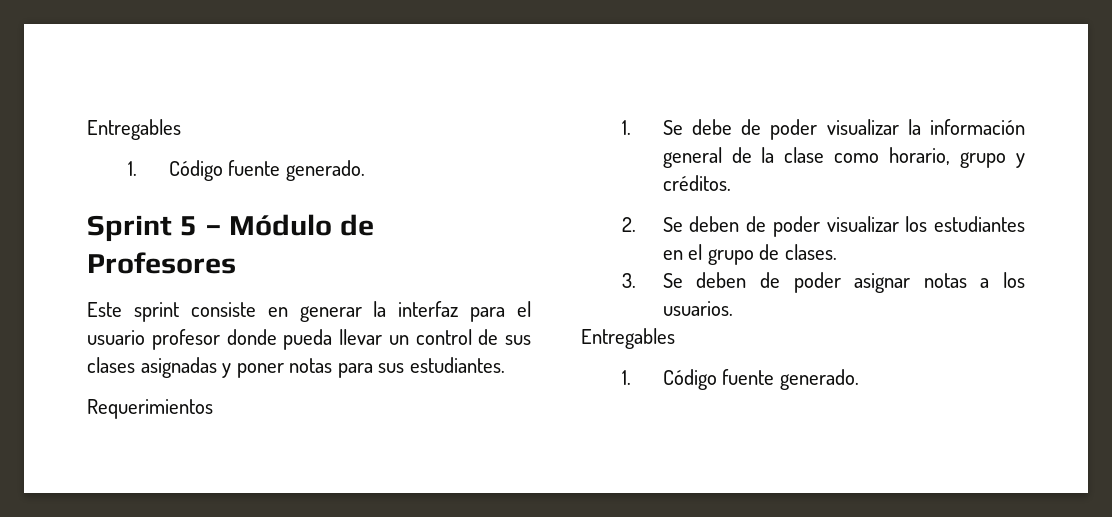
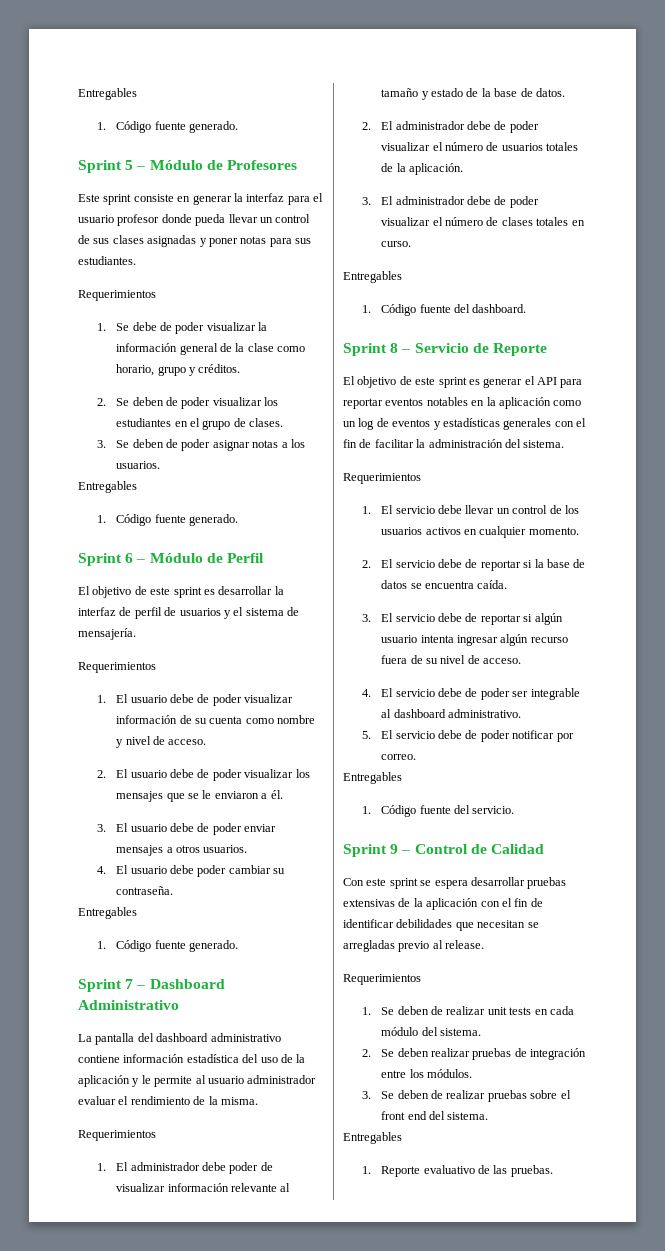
(859, 379) none -> [78,553,264,566] [78,586,284,598] [78,607,299,619] [78,628,136,640] [78,662,156,673] [97,694,294,706] [116,715,316,724] [116,736,207,748] [97,769,310,781] [116,790,283,802] [97,823,277,835] [116,845,248,856] [97,865,286,877] [116,886,174,895] [78,907,137,919] [97,940,239,952] [78,979,225,992] [78,1000,179,1010] [78,1033,281,1045] [78,1054,306,1063] [78,1075,317,1087] [78,1096,258,1105] [78,1130,156,1141] [97,1162,273,1174] [116,1183,291,1192] [381,88,565,100] [362,121,539,133] [381,142,579,151] [381,163,464,175] [362,196,539,208] [381,217,585,226] [381,241,412,247] [343,271,402,283] [362,304,527,316] [343,343,547,356] [343,376,583,388] [343,397,582,409] [343,418,586,430] [343,439,565,448] [343,473,421,484] [362,505,579,514] [381,526,579,538] [362,559,586,571] [381,580,508,589] [362,613,563,625] [381,634,568,646] [381,655,522,664] [362,688,580,700] [381,709,522,718] [362,730,574,742] [381,754,417,760] [343,772,402,784] [362,805,515,817] [343,844,544,857] [343,877,567,889] [343,898,543,910] [343,919,539,931] [343,940,485,952] [343,974,421,985] [362,1006,574,1015] [381,1027,482,1036] [362,1048,587,1060] [381,1069,473,1078] [362,1090,571,1102] [381,1111,489,1120] [343,1132,402,1144] [362,1165,553,1177] // Sprint 6 – Módulo de Perfil // El objetivo de este sprint es desarrollar la interfaz de perfil de usuarios y el sistema de mensajería. // Requerimientos // 1. El usuario debe de poder visualizar información de su cuenta como nombre y nivel de acceso. // 2. El usuario debe de poder visualizar los mensajes que se le enviaron a él. // 3. El usuario debe de poder enviar mensajes a otros usuarios. // 4. El usuario debe poder cambiar su contraseña. // Entregables // 1. Código fuente generado. // Sprint 7 – Dashboard Administrativo // La pantalla del dashboard administrativo contiene información estadística del uso de la aplicación y le permite al usuario administrador evaluar el rendimiento de la misma. // Requerimientos // 1. El administrador debe poder de visualizar información relevante al tamaño y estado de la base de datos. // 2. El administrador debe de poder visualizar el número de usuarios totales de la aplicación. // 3. El administrador debe de poder visualizar el número de clases totales en curso. // Entregables // 1. Código fuente del dashboard. // Sprint 8 – Servicio de Reporte // El objetivo de este sprint es generar el API para reportar eventos notables en la aplicación como un log de eventos y estadísticas generales con el fin de facilitar la administración del sistema. // Requerimientos // 1. El servicio debe llevar un control de los usuarios activos en cualquier momento. // 2. El servicio debe de reportar si la base de datos se encuentra caída. // 3. El servicio debe de reportar si algún usuario intenta ingresar algún recurso fuera de su nivel de acceso. // 4. El servicio debe de poder ser integrable al dashboard administrativo. // 5. El servicio debe de poder notificar por correo. // Entregables // 1. Código fuente del servicio. // Sprint 9 – Control de Calidad // Con este sprint se espera desarrollar pruebas extensivas de la aplicación con el fin de identificar debilidades que necesitan se arregladas previo al release. // Requerimientos // 1. Se deben de realizar unit tests en cada módulo del sistema. // 2. Se deben realizar pruebas de integración entre los módulos. // 3. Se deben de realizar pruebas sobre el front end del sistema. // Entregables // 1. Reporte evaluativo de las pruebas.

